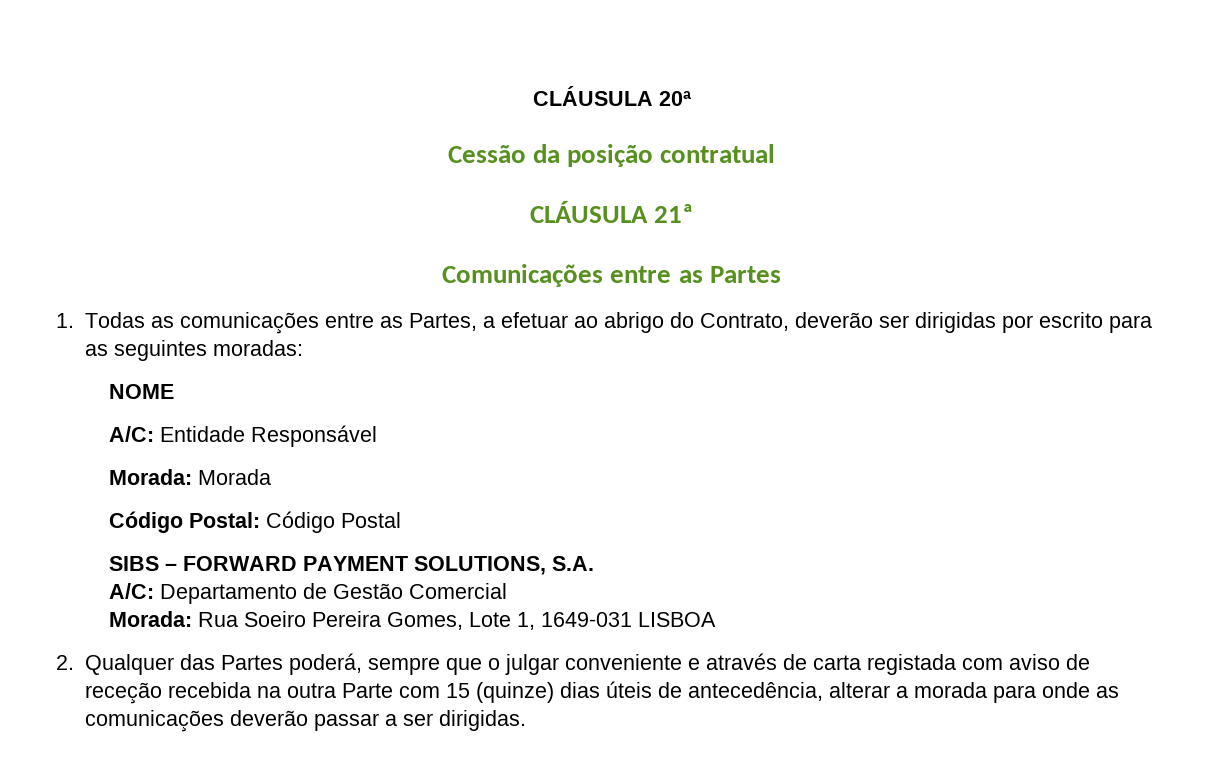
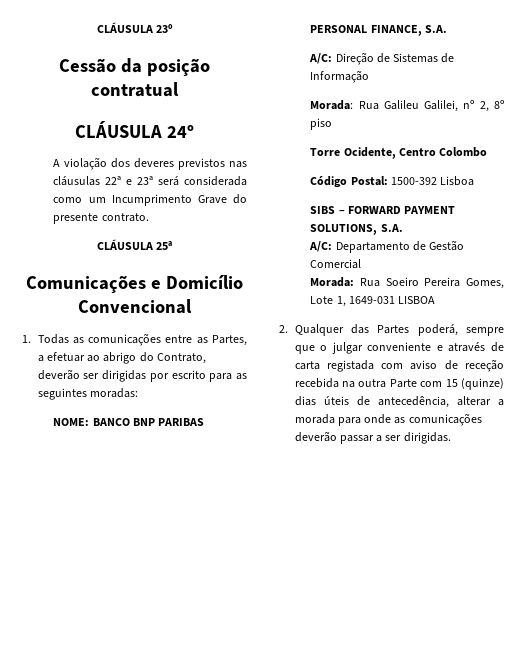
[532,86,691,106] CLÁUSULA 20ª -> [96,22,174,33] CLÁUSULA 23º
[654,204,694,223] [442,264,781,287] 21ª // Comunicações entre as Partes -> [166,125,194,138] [53,157,247,170] [53,176,247,186] [53,194,247,206] [53,213,149,224] [96,239,173,250] [26,275,243,294] [78,299,192,314] 24º // A violação dos deveres previstos nas cláusulas 22ª e 23ª será considerada como um Incumprimento Grave do presente contrato. // CLÁUSULA 25ª // Comunicações e Domicílio Convencional
[109,384,175,399] [109,425,378,447] [109,469,272,485] NOME // A/C: Entidade Responsável // Morada: Morada -> [53,418,205,426] [310,25,447,36] [309,52,455,65] [310,70,370,83] [310,100,505,112] [310,118,333,130] [310,147,488,159] NOME: BANCO BNP PARIBAS PERSONAL FINANCE, S.A. // A/C: Direção de Sistemas de Informação // Morada: Rua Galileu Galilei, nº 2, 8º piso // Torre Ocidente, Centro Colombo
[266,511,402,533] Código Postal -> [390,176,475,186] 1500-392 Lisboa

